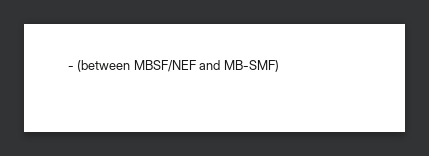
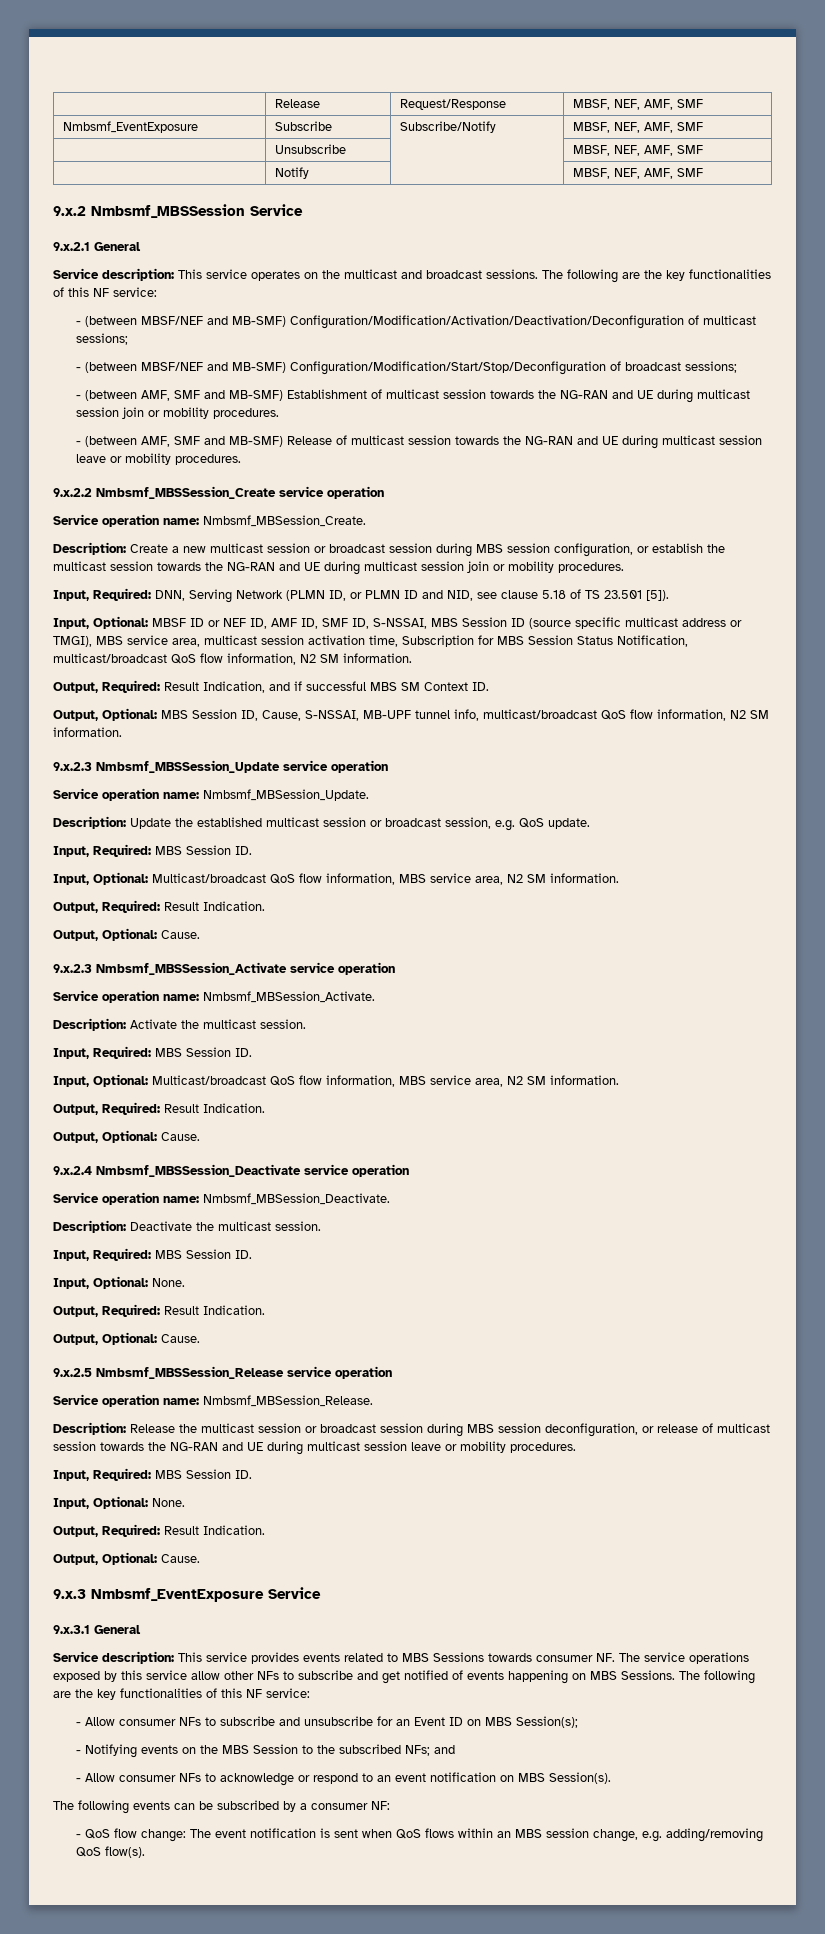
[67,60,279,72] - (between MBSF/NEF and MB-SMF) -> [274,99,320,108] [399,99,506,110] [572,99,703,110] [62,121,198,133] [274,121,332,131] [399,121,496,133] [572,122,703,133] [274,144,346,154] [572,145,703,156] [274,167,309,179] [572,168,703,179] [53,204,303,218] [53,242,141,251] [53,268,771,283] [53,287,157,297] [75,315,756,329] [75,333,128,345] [75,361,737,375] [75,389,750,403] [75,407,279,419] [75,435,762,449] [75,453,241,465] [53,486,384,499] [53,514,366,527] [53,542,725,557] [53,561,624,575] [53,588,669,603] [53,616,742,629] [53,635,688,647] [53,653,412,665] [53,680,489,693] [53,708,769,721] [53,727,122,737] [53,760,388,773] [53,788,369,801] [53,816,590,831] [53,844,252,857] [53,872,619,885] [53,900,265,913] [53,928,200,941] [53,962,395,975] [53,990,375,1003] [53,1018,306,1031] [53,1046,252,1059] [53,1074,619,1087] [53,1102,265,1115] [53,1130,200,1143] [53,1164,409,1177] [53,1192,390,1205] [53,1220,321,1233] [53,1248,252,1261] [53,1276,185,1289] [53,1304,265,1317] [53,1332,200,1345] [53,1366,392,1379] [53,1394,373,1407] [53,1422,770,1437] [53,1441,576,1455] [53,1468,252,1481] [53,1496,185,1509] [53,1524,265,1537] [53,1552,200,1565] [53,1587,321,1602] [53,1625,141,1634] [53,1651,749,1664] [53,1670,755,1684] [53,1688,310,1700] [75,1716,578,1728] [75,1744,455,1758] [75,1772,611,1786] [53,1800,390,1814] [75,1828,763,1842] [75,1846,145,1858] | Release | Request/Response | MBSF, NEF, AMF, SMF // Nmbsmf_EventExposure | Subscribe | Subscribe/Notify | MBSF, NEF, AMF, SMF // | Unsubscribe | | MBSF, NEF, AMF, SMF // | Notify | | MBSF, NEF, AMF, SMF // 9.x.2 Nmbsmf_MBSSession Service // 9.x.2.1 General // Service description: This service operates on the multicast and broadcast sessions. The following are the key functionalities of this NF service: // - (between MBSF/NEF and MB-SMF) Configuration/Modification/Activation/Deactivation/Deconfiguration of multicast sessions; // - (between MBSF/NEF and MB-SMF) Configuration/Modification/Start/Stop/Deconfiguration of broadcast sessions; // - (between AMF, SMF and MB-SMF) Establishment of multicast session towards the NG-RAN and UE during multicast session join or mobility procedures. // - (between AMF, SMF and MB-SMF) Release of multicast session towards the NG-RAN and UE during multicast session leave or mobility procedures. // 9.x.2.2 Nmbsmf_MBSSession_Create service operation // Service operation name: Nmbsmf_MBSession_Create. // Description: Create a new multicast session or broadcast session during MBS session configuration, or establish the multicast session towards the NG-RAN and UE during multicast session join or mobility procedures. // Input, Required: DNN, Serving Network (PLMN ID, or PLMN ID and NID, see clause 5.18 of TS 23.501 [5]). // Input, Optional: MBSF ID or NEF ID, AMF ID, SMF ID, S-NSSAI, MBS Session ID (source specific multicast address or TMGI), MBS service area, multicast session activation time, Subscription for MBS Session Status Notification, multicast/broadcast QoS flow information, N2 SM information. // Output, Required: Result Indication, and if successful MBS SM Context ID. // Output, Optional: MBS Session ID, Cause, S-NSSAI, MB-UPF tunnel info, multicast/broadcast QoS flow information, N2 SM information. // 9.x.2.3 Nmbsmf_MBSSession_Update service operation // Service operation name: Nmbsmf_MBSession_Update. // Description: Update the established multicast session or broadcast session, e.g. QoS update. // Input, Required: MBS Session ID. // Input, Optional: Multicast/broadcast QoS flow information, MBS service area, N2 SM information. // Output, Required: Result Indication. // Output, Optional: Cause. // 9.x.2.3 Nmbsmf_MBSSession_Activate service operation // Service operation name: Nmbsmf_MBSession_Activate. // Description: Activate the multicast session. // Input, Required: MBS Session ID. // Input, Optional: Multicast/broadcast QoS flow information, MBS service area, N2 SM information. // Output, Required: Result Indication. // Output, Optional: Cause. // 9.x.2.4 Nmbsmf_MBSSession_Deactivate service operation // Service operation name: Nmbsmf_MBSession_Deactivate. // Description: Deactivate the multicast session. // Input, Required: MBS Session ID. // Input, Optional: None. // Output, Required: Result Indication. // Output, Optional: Cause. // 9.x.2.5 Nmbsmf_MBSSession_Release service operation // Service operation name: Nmbsmf_MBSession_Release. // Description: Release the multicast session or broadcast session during MBS session deconfiguration, or release of multicast session towards the NG-RAN and UE during multicast session leave or mobility procedures. // Input, Required: MBS Session ID. // Input, Optional: None. // Output, Required: Result Indication. // Output, Optional: Cause. // 9.x.3 Nmbsmf_EventExposure Service // 9.x.3.1 General // Service description: This service provides events related to MBS Sessions towards consumer NF. The service operations exposed by this service allow other NFs to subscribe and get notified of events happening on MBS Sessions. The following are the key functionalities of this NF service: // - Allow consumer NFs to subscribe and unsubscribe for an Event ID on MBS Session(s); // - Notifying events on the MBS Session to the subscribed NFs; and // - Allow consumer NFs to acknowledge or respond to an event notification on MBS Session(s). // The following events can be subscribed by a consumer NF: // - QoS flow change: The event notification is sent when QoS flows within an MBS session change, e.g. adding/removing QoS flow(s).

